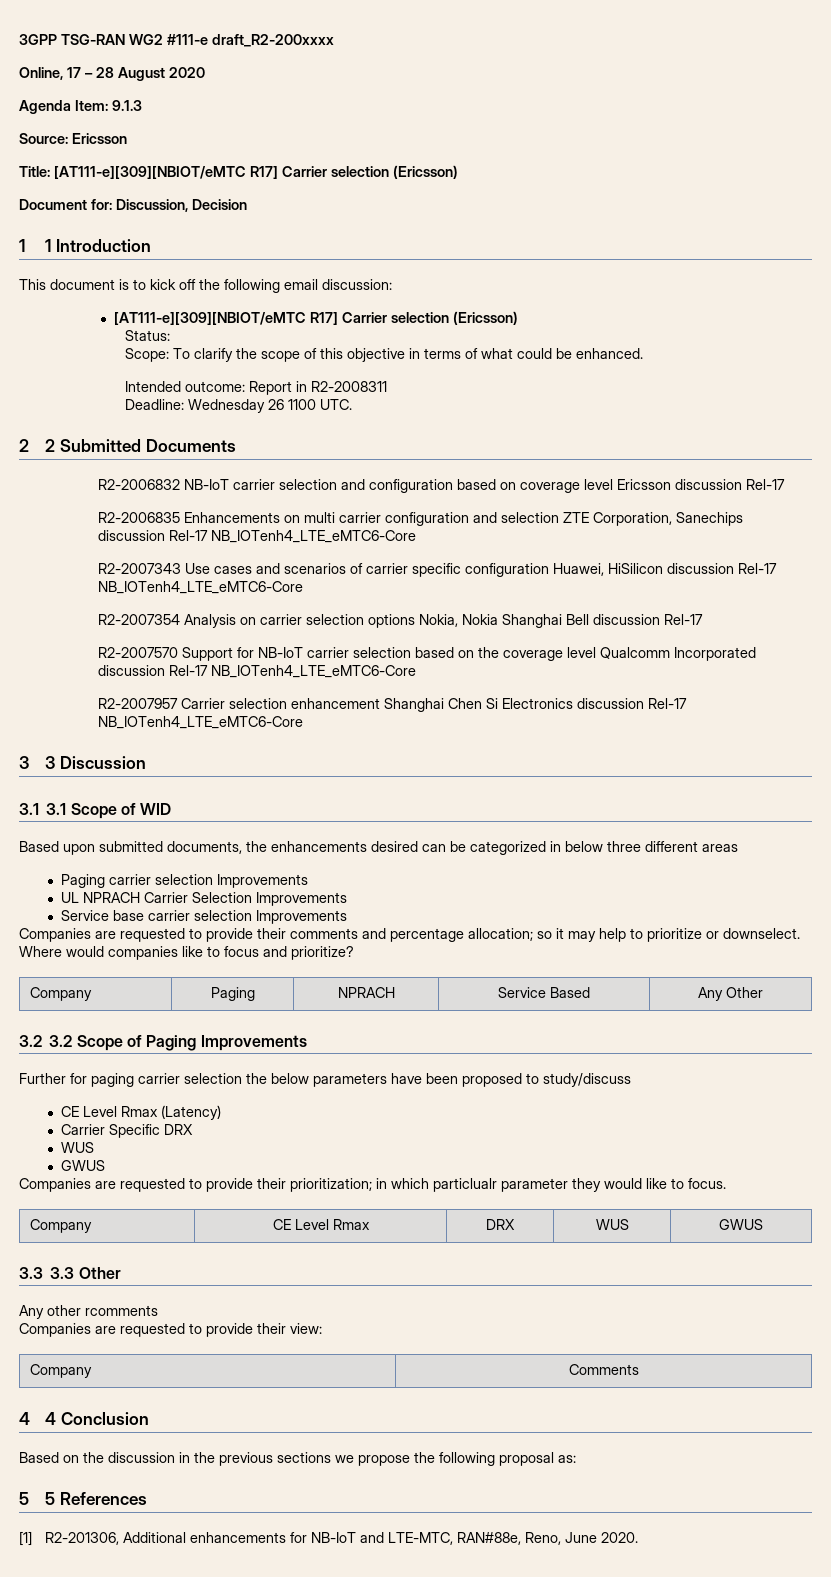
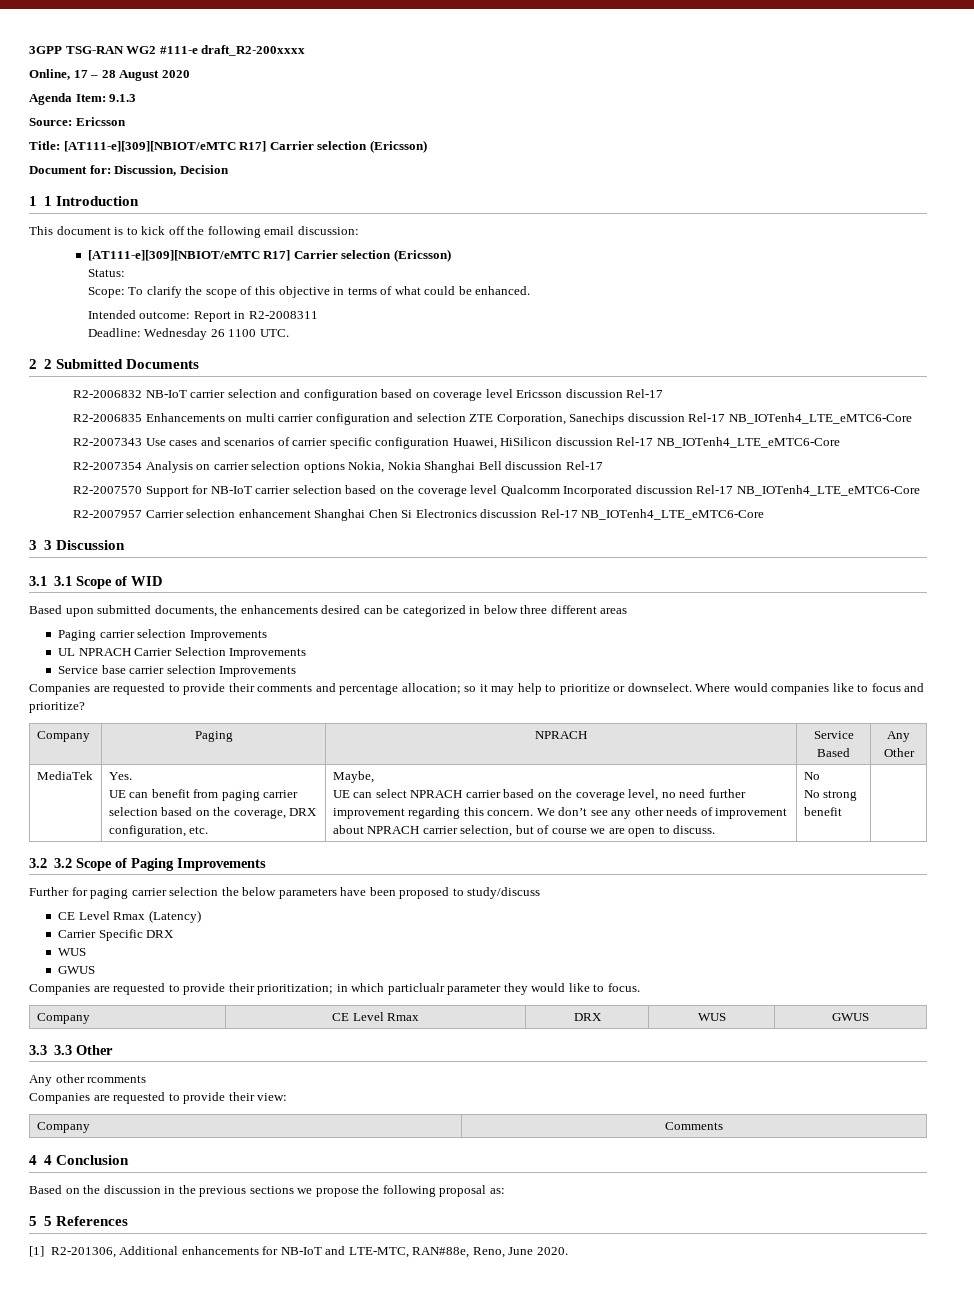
(763, 992) none -> [36,771,93,780] [108,772,132,780] [108,789,299,801] [108,807,318,819] [108,825,209,837] [332,771,374,783] [332,789,746,801] [332,807,788,819] [332,825,716,837] [803,772,820,780] [803,790,858,801] [803,807,842,816] // MediaTek | Yes. // UE can benefit from paging carrier selection based on the coverage, DRX configuration, etc. | Maybe, // UE can select NPRACH carrier based on the coverage level, no need further improvement regarding this concern. We don’t see any other needs of improvement about NPRACH carrier selection, but of course we are open to discuss. | No // No strong benefit |

